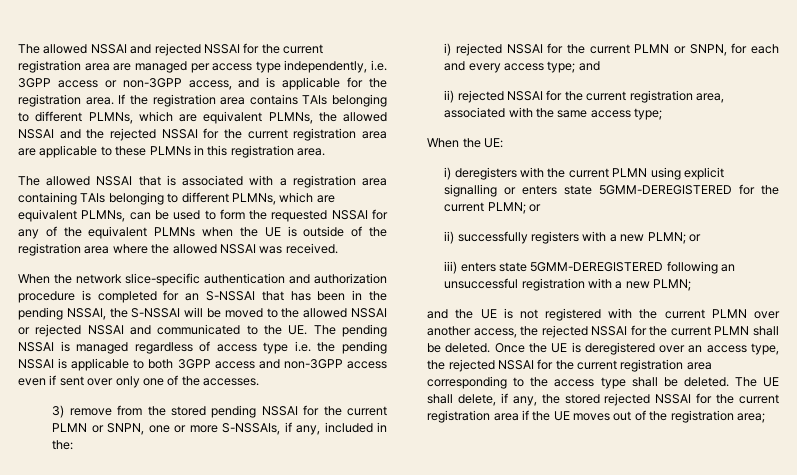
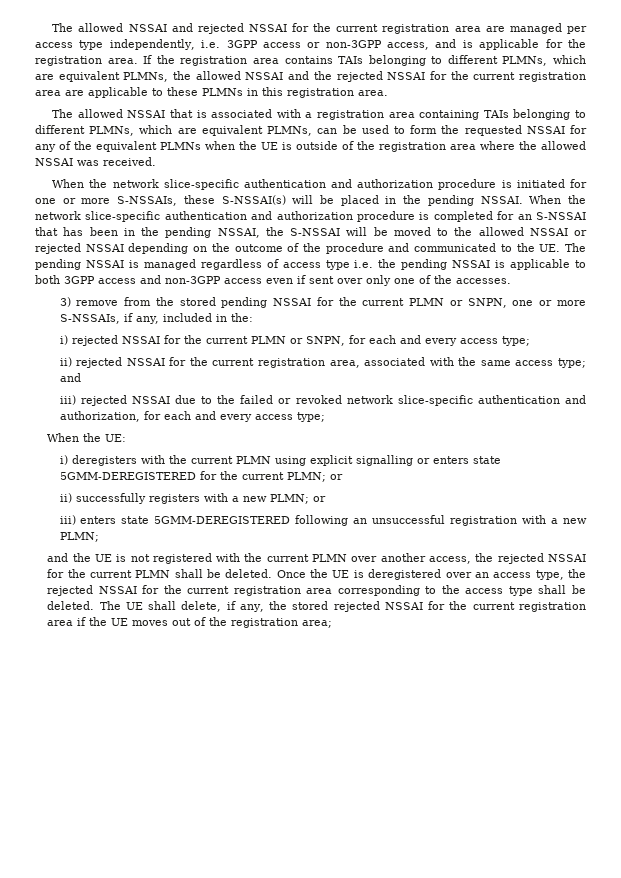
(91, 295) none -> [516,179,587,188] [35,195,586,206] [35,211,430,222] initiated for one or more S-NSSAIs, these S-NSSAI(s) will be placed in the pending NSSAI. When the network slice-specific authentication and authorization procedure is
(124, 330) none -> [128,243,384,254] depending on the outcome of the procedure
[578,61,600,71] and -> (530, 341) none
(663, 114) none -> [59,373,81,382] [59,395,586,406] [59,411,325,422] and // iii) rejected NSSAI due to the failed or revoked network slice-specific authentication and authorization, for each and every access type;

